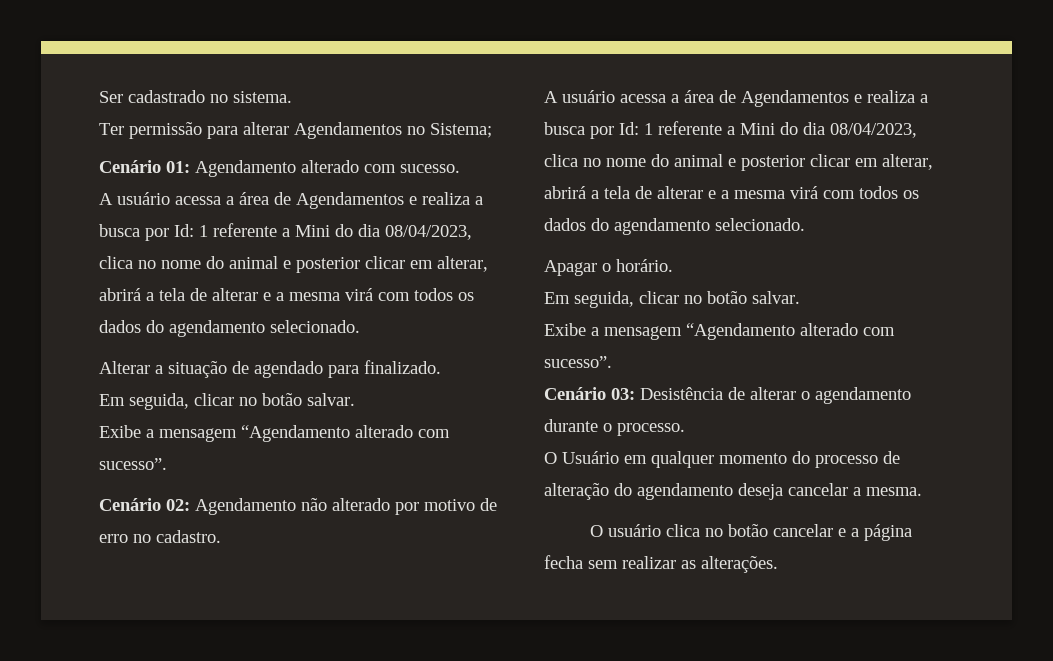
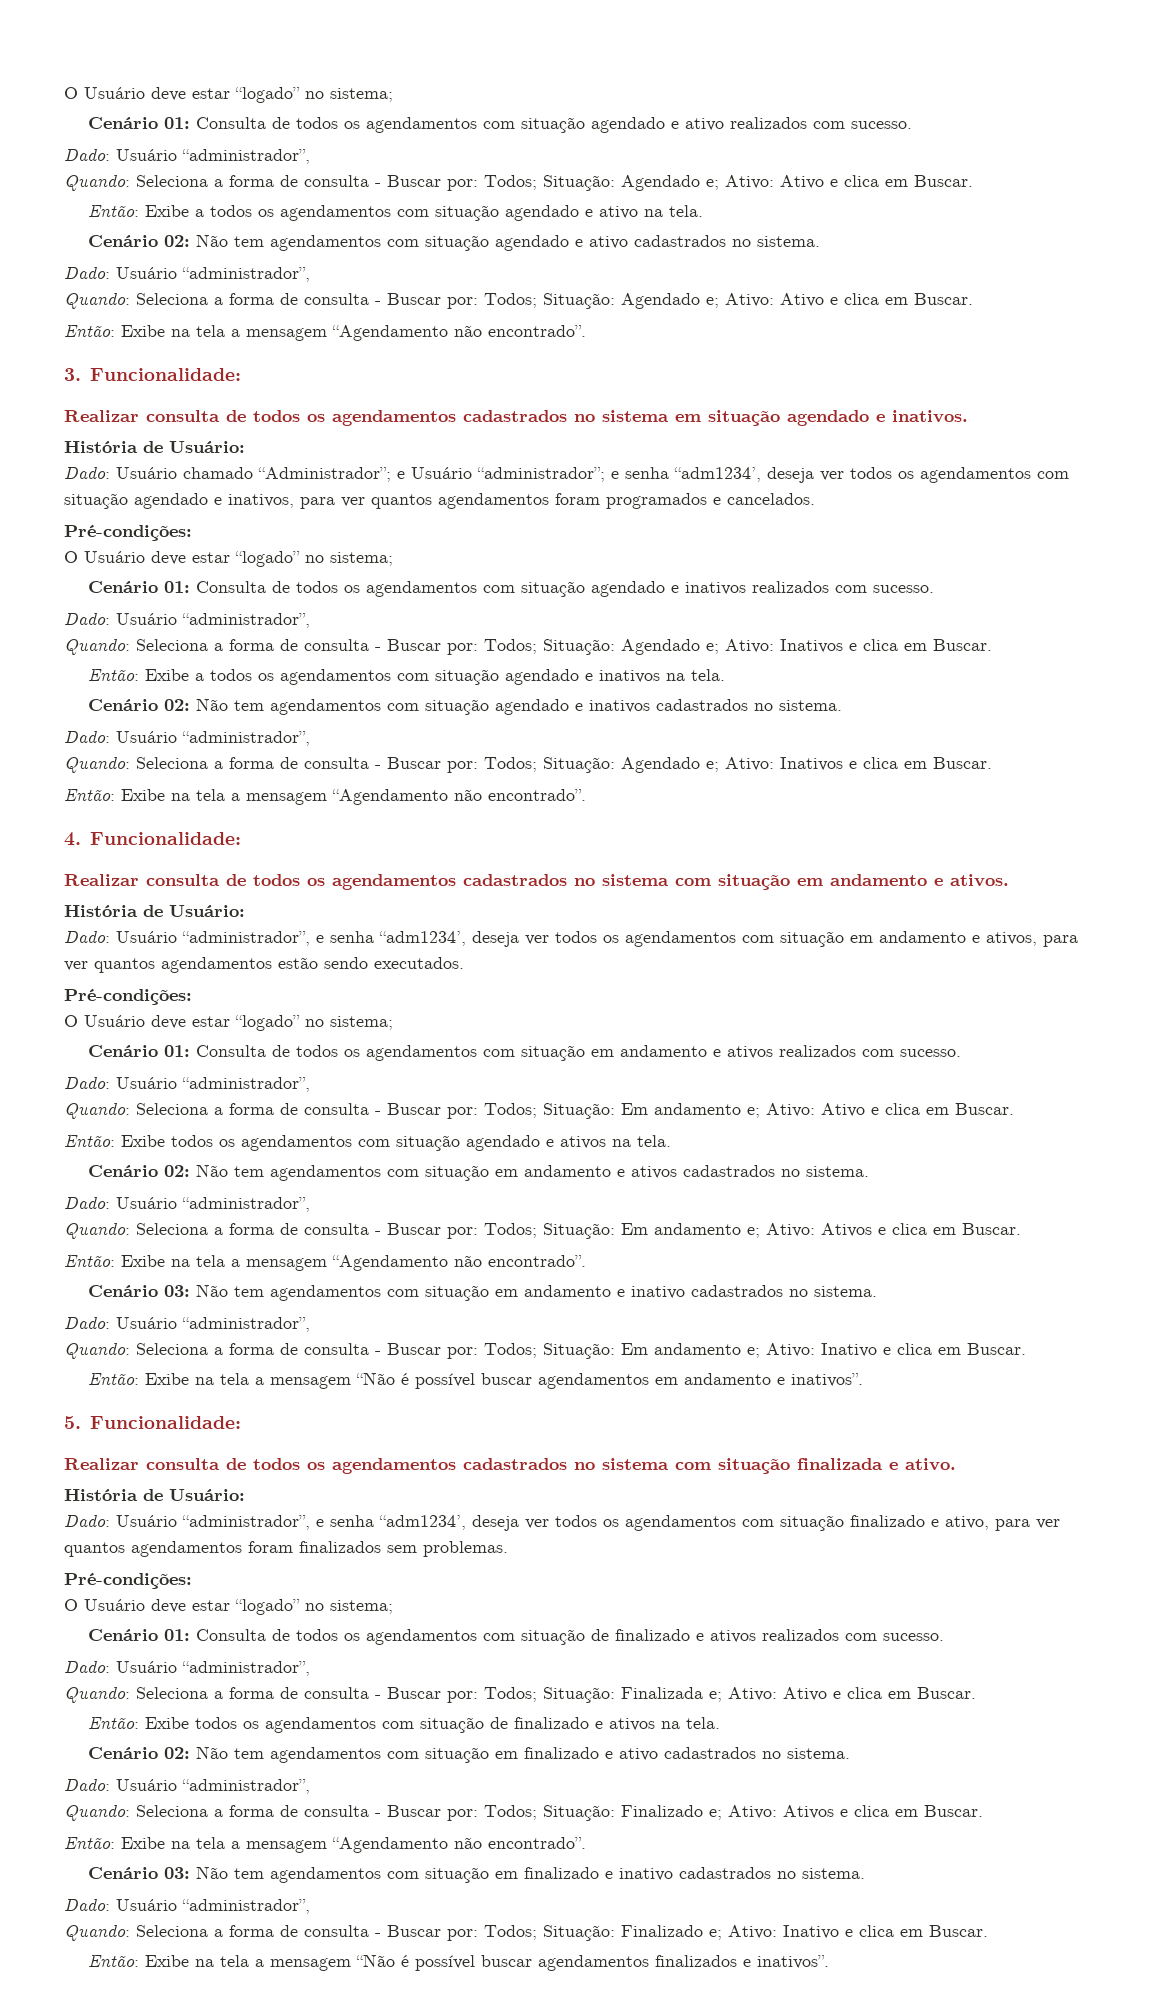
[99,90,292,103] [99,122,492,139] [99,160,460,177] [99,192,483,209] [99,223,472,241] [99,256,488,273] [99,288,474,301] [99,320,360,337] [99,360,441,378] [99,393,355,410] [99,425,450,442] [99,458,167,470] [99,498,497,515] [99,530,221,543] [544,90,928,107] [544,121,917,139] [544,154,933,171] [544,186,919,199] [544,218,805,235] [544,259,673,276] [544,291,800,308] [544,323,895,340] [544,356,612,368] [544,387,911,404] [544,419,685,436] [544,451,900,468] [544,483,922,500] [589,524,912,541] [544,555,778,573] Ser cadastrado no sistema. // Ter permissão para alterar Agendamentos no Sistema; // Cenário 01: Agendamento alterado com sucesso. // A usuário acessa a área de Agendamentos e realiza a busca por Id: 1 referente a Mini do dia 08/04/2023, clica no nome do animal e posterior clicar em alterar, abrirá a tela de alterar e a mesma virá com todos os dados do agendamento selecionado. // Alterar a situação de agendado para finalizado. // Em seguida, clicar no botão salvar. // Exibe a mensagem “Agendamento alterado com sucesso”. // Cenário 02: Agendamento não alterado por motivo de erro no cadastro. // A usuário acessa a área de Agendamentos e realiza a busca por Id: 1 referente a Mini do dia 08/04/2023, clica no nome do animal e posterior clicar em alterar, abrirá a tela de alterar e a mesma virá com todos os dados do agendamento selecionado. // Apagar o horário. // Em seguida, clicar no botão salvar. // Exibe a mensagem “Agendamento alterado com sucesso”. // Cenário 03: Desistência de alterar o agendamento durante o processo. // O Usuário em qualquer momento do processo de alteração do agendamento deseja cancelar a mesma. // O usuário clica no botão cancelar e a página fecha sem realizar as alterações. -> [64,87,393,103] [88,117,913,133] [64,148,310,164] [64,174,973,191] [88,204,704,221] [88,234,821,251] [64,266,310,282] [64,292,973,309] [64,324,586,341] [64,368,241,381] [64,410,968,426] [64,441,245,453] [64,466,1069,483] [64,493,815,509] [64,525,192,541] [64,551,393,567] [88,581,935,597] [64,612,310,628] [64,638,992,655] [88,668,726,685] [88,698,843,715] [64,730,310,746] [64,756,992,773] [64,788,586,805] [64,832,241,846] [64,874,1009,890] [64,905,245,917] [64,930,1078,947] [64,957,464,973] [64,989,192,1005] [64,1015,393,1031] [88,1045,962,1061] [64,1076,310,1092] [64,1102,1014,1119] [64,1134,671,1151] [88,1164,870,1181] [64,1196,310,1212] [64,1222,1021,1239] [64,1254,586,1271] [88,1284,878,1301] [64,1316,310,1332] [64,1342,1026,1359] [88,1372,864,1389] [64,1416,241,1429] [64,1458,956,1474] [64,1489,245,1501] [64,1514,1060,1531] [64,1541,508,1557] [64,1573,192,1589] [64,1599,393,1615] [88,1629,945,1645] [64,1660,310,1676] [64,1686,976,1703] [88,1716,721,1733] [88,1746,851,1763] [64,1778,310,1794] [64,1804,983,1821] [64,1836,586,1853] [88,1866,866,1883] [64,1898,310,1914] [64,1924,988,1941] [88,1954,830,1971] O Usuário deve estar “logado” no sistema; // Cenário 01: Consulta de todos os agendamentos com situação agendado e ativo realizados com sucesso. // Dado: Usuário “administrador”, // Quando: Seleciona a forma de consulta - Buscar por: Todos; Situação: Agendado e; Ativo: Ativo e clica em Buscar. // Então: Exibe a todos os agendamentos com situação agendado e ativo na tela. // Cenário 02: Não tem agendamentos com situação agendado e ativo cadastrados no sistema. // Dado: Usuário “administrador”, // Quando: Seleciona a forma de consulta - Buscar por: Todos; Situação: Agendado e; Ativo: Ativo e clica em Buscar. // Então: Exibe na tela a mensagem “Agendamento não encontrado”. // 3. Funcionalidade: // Realizar consulta de todos os agendamentos cadastrados no sistema em situação agendado e inativos. // História de Usuário: // Dado: Usuário chamado “Administrador”; e Usuário “administrador”; e senha “adm1234’, deseja ver todos os agendamentos com situação agendado e inativos, para ver quantos agendamentos foram programados e cancelados. // Pré-condições: // O Usuário deve estar “logado” no sistema; // Cenário 01: Consulta de todos os agendamentos com situação agendado e inativos realizados com sucesso. // Dado: Usuário “administrador”, // Quando: Seleciona a forma de consulta - Buscar por: Todos; Situação: Agendado e; Ativo: Inativos e clica em Buscar. // Então: Exibe a todos os agendamentos com situação agendado e inativos na tela. // Cenário 02: Não tem agendamentos com situação agendado e inativos cadastrados no sistema. // Dado: Usuário “administrador”, // Quando: Seleciona a forma de consulta - Buscar por: Todos; Situação: Agendado e; Ativo: Inativos e clica em Buscar. // Então: Exibe na tela a mensagem “Agendamento não encontrado”. // 4. Funcionalidade: // Realizar consulta de todos os agendamentos cadastrados no sistema com situação em andamento e ativos. // História de Usuário: // Dado: Usuário “administrador”, e senha “adm1234’, deseja ver todos os agendamentos com situação em andamento e ativos, para ver quantos agendamentos estão sendo executados. // Pré-condições: // O Usuário deve estar “logado” no sistema; // Cenário 01: Consulta de todos os agendamentos com situação em andamento e ativos realizados com sucesso. // Dado: Usuário “administrador”, // Quando: Seleciona a forma de consulta - Buscar por: Todos; Situação: Em andamento e; Ativo: Ativo e clica em Buscar. // Então: Exibe todos os agendamentos com situação agendado e ativos na tela. // Cenário 02: Não tem agendamentos com situação em andamento e ativos cadastrados no sistema. // Dado: Usuário “administrador”, // Quando: Seleciona a forma de consulta - Buscar por: Todos; Situação: Em andamento e; Ativo: Ativos e clica em Buscar. // Então: Exibe na tela a mensagem “Agendamento não encontrado”. // Cenário 03: Não tem agendamentos com situação em andamento e inativo cadastrados no sistema. // Dado: Usuário “administrador”, // Quando: Seleciona a forma de consulta - Buscar por: Todos; Situação: Em andamento e; Ativo: Inativo e clica em Buscar. // Então: Exibe na tela a mensagem “Não é possível buscar agendamentos em andamento e inativos”. // 5. Funcionalidade: // Realizar consulta de todos os agendamentos cadastrados no sistema com situação finalizada e ativo. // História de Usuário: // Dado: Usuário “administrador”, e senha “adm1234’, deseja ver todos os agendamentos com situação finalizado e ativo, para ver quantos agendamentos foram finalizados sem problemas. // Pré-condições: // O Usuário deve estar “logado” no sistema; // Cenário 01: Consulta de todos os agendamentos com situação de finalizado e ativos realizados com sucesso. // Dado: Usuário “administrador”, // Quando: Seleciona a forma de consulta - Buscar por: Todos; Situação: Finalizada e; Ativo: Ativo e clica em Buscar. // Então: Exibe todos os agendamentos com situação de finalizado e ativos na tela. // Cenário 02: Não tem agendamentos com situação em finalizado e ativo cadastrados no sistema. // Dado: Usuário “administrador”, // Quando: Seleciona a forma de consulta - Buscar por: Todos; Situação: Finalizado e; Ativo: Ativos e clica em Buscar. // Então: Exibe na tela a mensagem “Agendamento não encontrado”. // Cenário 03: Não tem agendamentos com situação em finalizado e inativo cadastrados no sistema. // Dado: Usuário “administrador”, // Quando: Seleciona a forma de consulta - Buscar por: Todos; Situação: Finalizado e; Ativo: Inativo e clica em Buscar. // Então: Exibe na tela a mensagem “Não é possível buscar agendamentos finalizados e inativos”.

